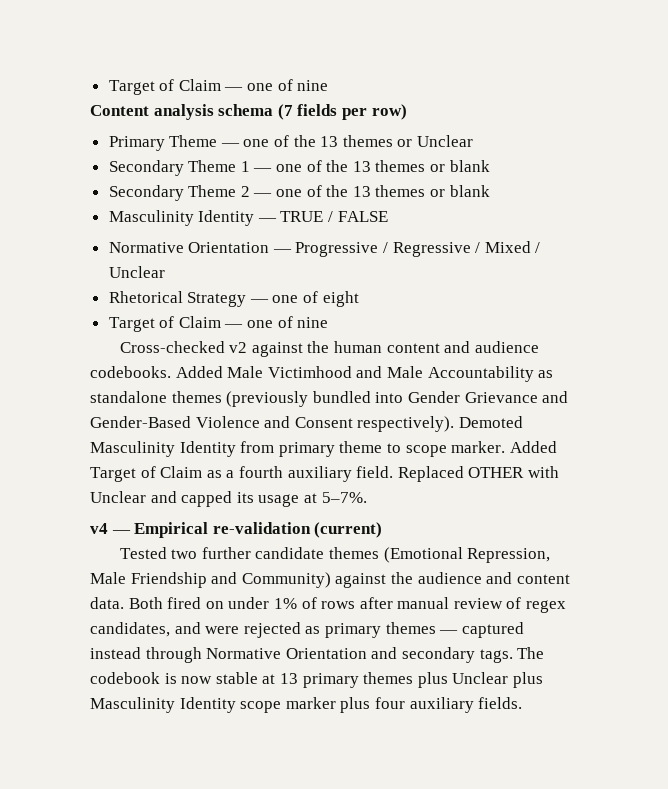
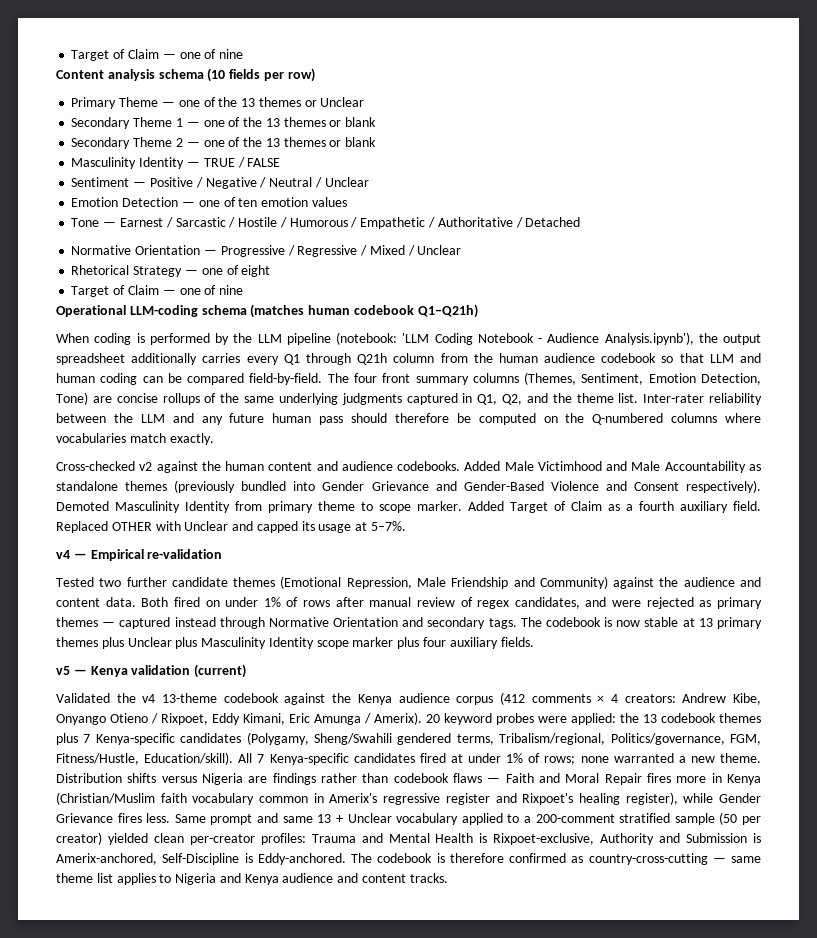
[277,104,293,120] (7 -> [207,68,226,82] (10
(388, 216) none -> [71,177,369,189] [71,197,347,207] [71,217,581,229] // Sentiment — Positive / Negative / Neutral / Unclear // Emotion Detection — one of ten emotion values // Tone — Earnest / Sarcastic / Hostile / Humorous / Empathetic / Authoritative / Detached
(329, 322) none -> [56,304,478,318] [56,332,761,345] [56,353,761,365] [56,372,762,385] [56,392,762,405] [56,413,761,425] [56,433,214,445] // Operational LLM-coding schema (matches human codebook Q1–Q21h) // When coding is performed by the LLM pipeline (notebook: 'LLM Coding Notebook - Audience Analysis.ipynb'), the output spreadsheet additionally carries every Q1 through Q21h column from the human audience codebook so that LLM and human coding can be compared field-by-field. The four front summary columns (Themes, Sentiment, Emotion Detection, Tone) are concise rollups of the same underlying judgments captured in Q1, Q2, and the theme list. Inter-rater reliability between the LLM and any future human pass should therefore be computed on the Q-numbered columns where vocabularies match exactly.
[314,522,383,538] (current) -> (223, 554) none
(523, 703) none -> [56,664,247,678] [56,692,761,705] [56,712,761,725] [56,732,761,745] [56,752,761,765] [56,773,762,785] [56,792,761,805] [56,812,761,825] [56,832,762,845] [56,853,761,865] [56,873,448,885] // v5 — Kenya validation (current) // Validated the v4 13-theme codebook against the Kenya audience corpus (412 comments × 4 creators: Andrew Kibe, Onyango Otieno / Rixpoet, Eddy Kimani, Eric Amunga / Amerix). 20 keyword probes were applied: the 13 codebook themes plus 7 Kenya-specific candidates (Polygamy, Sheng/Swahili gendered terms, Tribalism/regional, Politics/governance, FGM, Fitness/Hustle, Education/skill). All 7 Kenya-specific candidates fired at under 1% of rows; none warranted a new theme. Distribution shifts versus Nigeria are findings rather than codebook flaws — Faith and Moral Repair fires more in Kenya (Christian/Muslim faith vocabulary common in Amerix's regressive register and Rixpoet's healing register), while Gender Grievance fires less. Same prompt and same 13 + Unclear vocabulary applied to a 200-comment stratified sample (50 per creator) yielded clean per-creator profiles: Trauma and Mental Health is Rixpoet-exclusive, Authority and Submission is Amerix-anchored, Self-Discipline is Eddy-anchored. The codebook is therefore confirmed as country-cross-cutting — same theme list applies to Nigeria and Kenya audience and content tracks.

